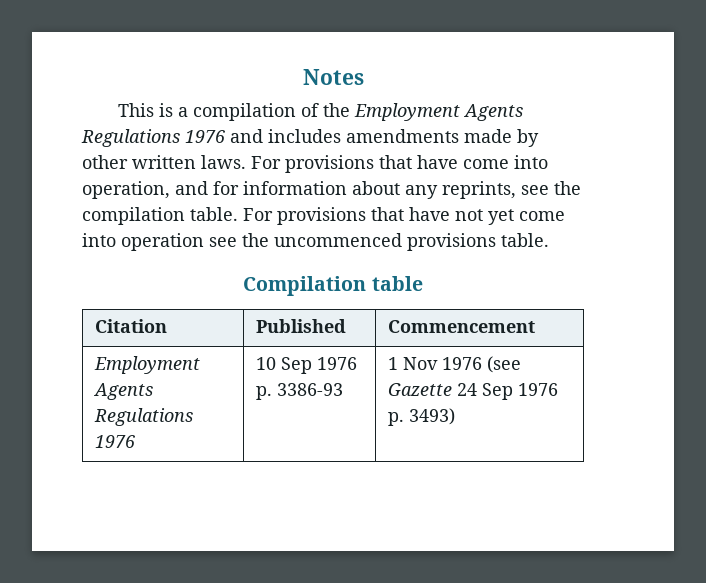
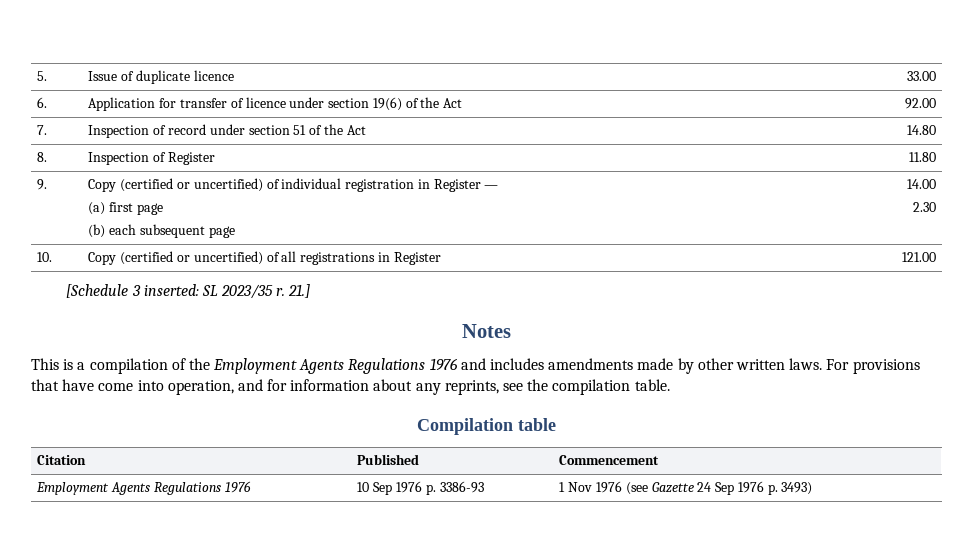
(302, 77) none -> [37,71,48,81] [88,70,234,84] [906,71,936,81] [37,97,48,108] [88,97,463,111] [904,98,936,109] [37,125,48,135] [88,124,366,138] [906,125,936,135] [37,152,48,162] [88,152,216,165] [908,152,936,162] [37,179,48,190] [88,178,499,192] [88,202,164,215] [88,224,235,238] [906,179,936,189] [912,202,936,212] [37,252,53,262] [88,251,441,265] [901,252,936,262] [66,284,311,299] 5. | Issue of duplicate licence | 33.00 // 6. | Application for transfer of licence under section 19(6) of the Act | 92.00 // 7. | Inspection of record under section 51 of the Act | 14.80 // 8. | Inspection of Register | 11.80 // 9. | Copy (certified or uncertified) of individual registration in Register — // (a) first page // (b) each subsequent page | 14.00 // 2.30 // 10. | Copy (certified or uncertified) of all registrations in Register | 121.00 // [Schedule 3 inserted: SL 2023/35 r. 21.] //
[243,207,565,225] [82,233,549,251] For provisions that have not yet come into operation see the uncommenced provisions table. -> (670, 385) none

